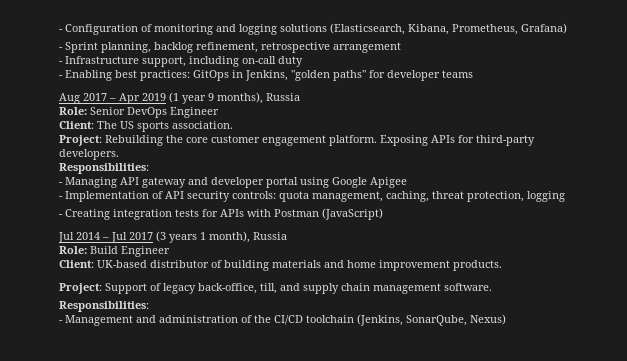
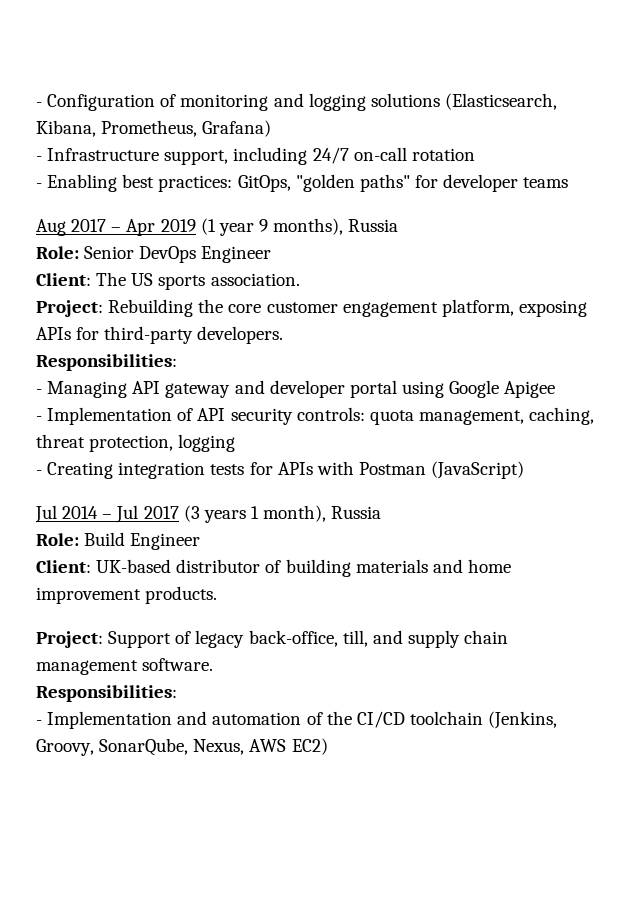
[59,42,401,53] // - Sprint planning, backlog refinement, retrospective arrangement -> (272, 128) none
[242,56,303,67] on-call duty -> [312,147,475,164] 24/7 on-call rotation
[193,70,288,81] GitOps in Jenkins, -> [237,175,291,192] GitOps,
[329,135,428,146] platform. Exposing -> [441,299,587,317] platform, exposing
[65,315,238,326] Management and administration -> [47,711,302,729] Implementation and automation
[406,314,506,326] SonarQube, Nexus) -> [36,738,328,756] Groovy, SonarQube, Nexus, AWS EC2)

